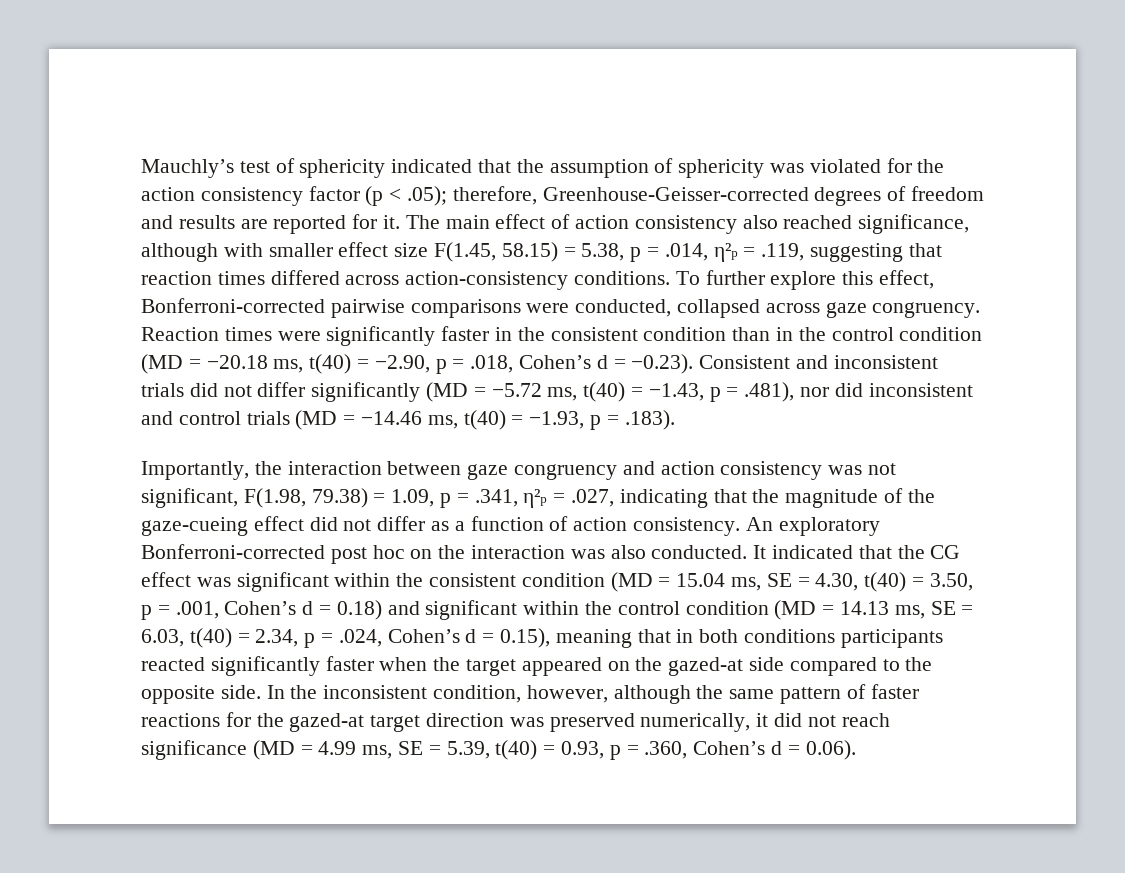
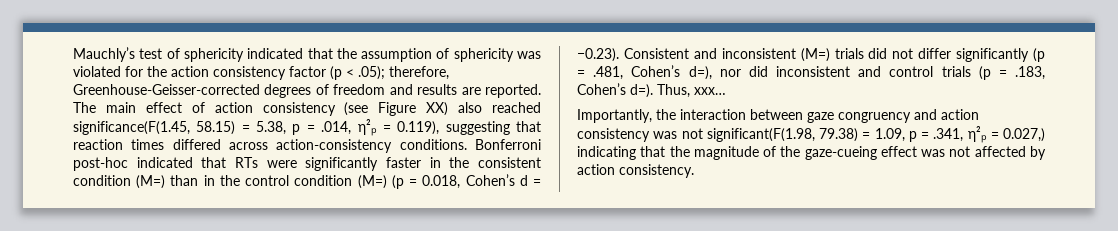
[273,214,401,234] reported for it. -> [485,84,541,98] reported.
[742,214,970,234] [141,242,497,262] also reached significance, although with smaller effect size F(1.45, -> [344,102,541,116] [73,121,190,135] (see Figure XX) also reached significance(F(1.45,
[761,243,805,261] .119, -> [397,121,440,135] 0.119),
[675,270,935,290] [141,298,981,318] [141,327,272,341] To further explore this effect, Bonferroni-corrected pairwise comparisons were conducted, collapsed across gaze congruency. Reaction times -> [475,139,541,150] [73,157,258,171] Bonferroni post-hoc indicated that RTs
(727, 334) none -> [136,175,166,189] (M=)
[141,354,514,374] (MD = −20.18 ms, t(40) = −2.90, p = .018, -> [357,175,461,189] (M=) (p = 0.018,
(938, 362) none -> [800,48,830,62] (M=)
[426,382,795,402] (MD = −5.72 ms, t(40) = −1.43, p = .481), -> [1033,48,1045,62] [577,65,712,80] (p = .481, Cohen’s d=),
[295,410,675,430] (MD = −14.46 ms, t(40) = −1.93, p = .183). -> [978,66,1045,80] [577,83,726,98] (p = .183, Cohen’s d=). Thus, xxx…
[141,488,306,508] significant, F(1.98, -> [706,128,815,142] significant(F(1.98,
[571,489,615,507] .027, -> [1003,128,1045,142] 0.027,)
[309,516,880,536] [141,544,961,564] [141,572,973,592] [141,600,974,620] [141,628,943,648] [141,656,933,676] [141,684,919,704] [141,712,890,732] [141,740,856,760] did not differ as a function of action consistency. An exploratory Bonferroni-corrected post hoc on the interaction was also conducted. It indicated that the CG effect was significant within the consistent condition (MD = 15.04 ms, SE = 4.30, t(40) = 3.50, p = .001, Cohen’s d = 0.18) and significant within the control condition (MD = 14.13 ms, SE = 6.03, t(40) = 2.34, p = .024, Cohen’s d = 0.15), meaning that in both conditions participants reacted significantly faster when the target appeared on the gazed-at side compared to the opposite side. In the inconsistent condition, however, although the same pattern of faster reactions for the gazed-at target direction was preserved numerically, it did not reach significance (MD = 4.99 ms, SE = 5.39, t(40) = 0.93, p = .360, Cohen’s d = 0.06). -> [921,146,1046,160] [577,164,694,178] was not affected by action consistency.

